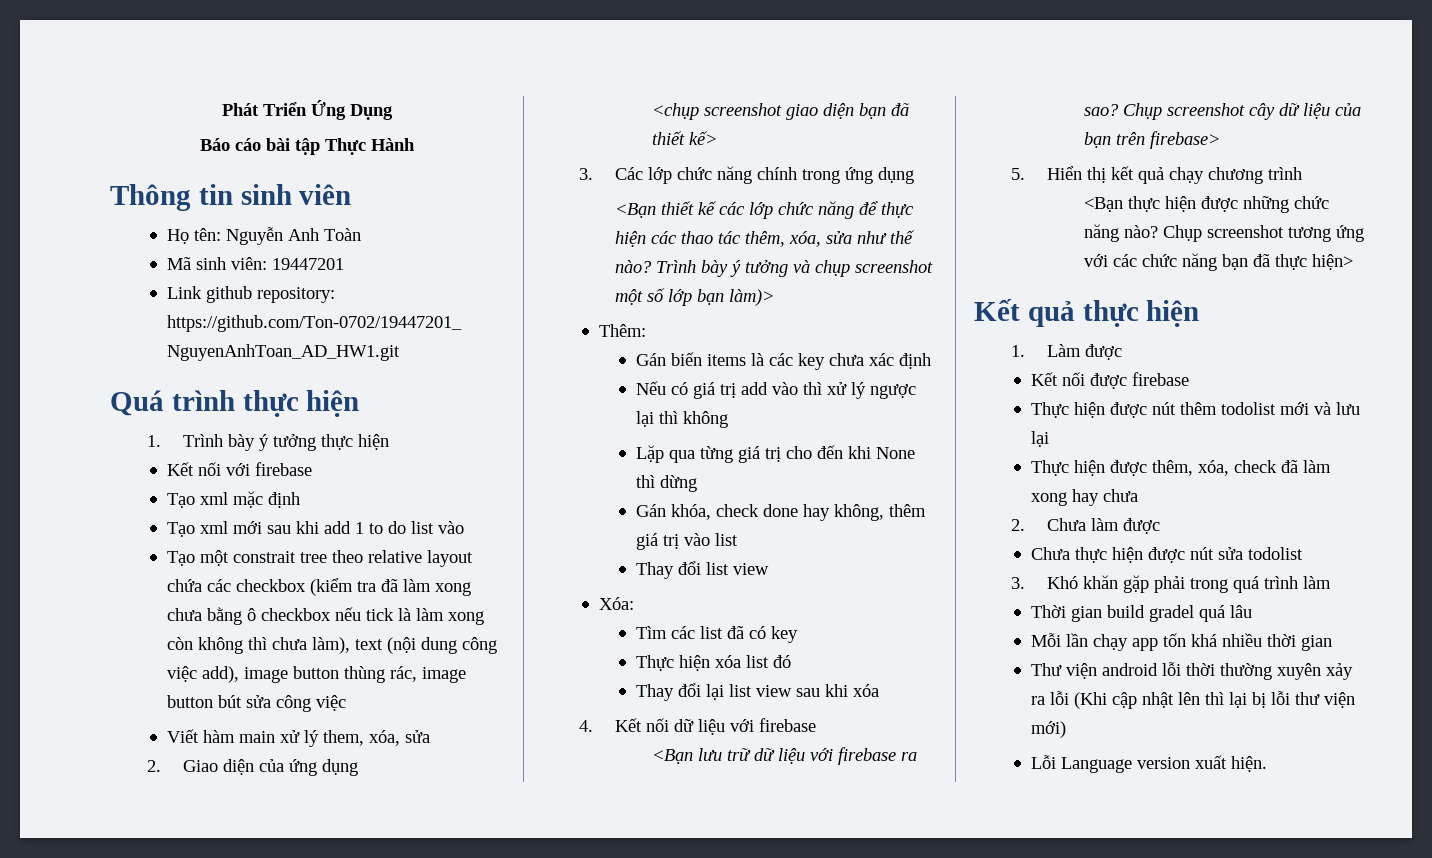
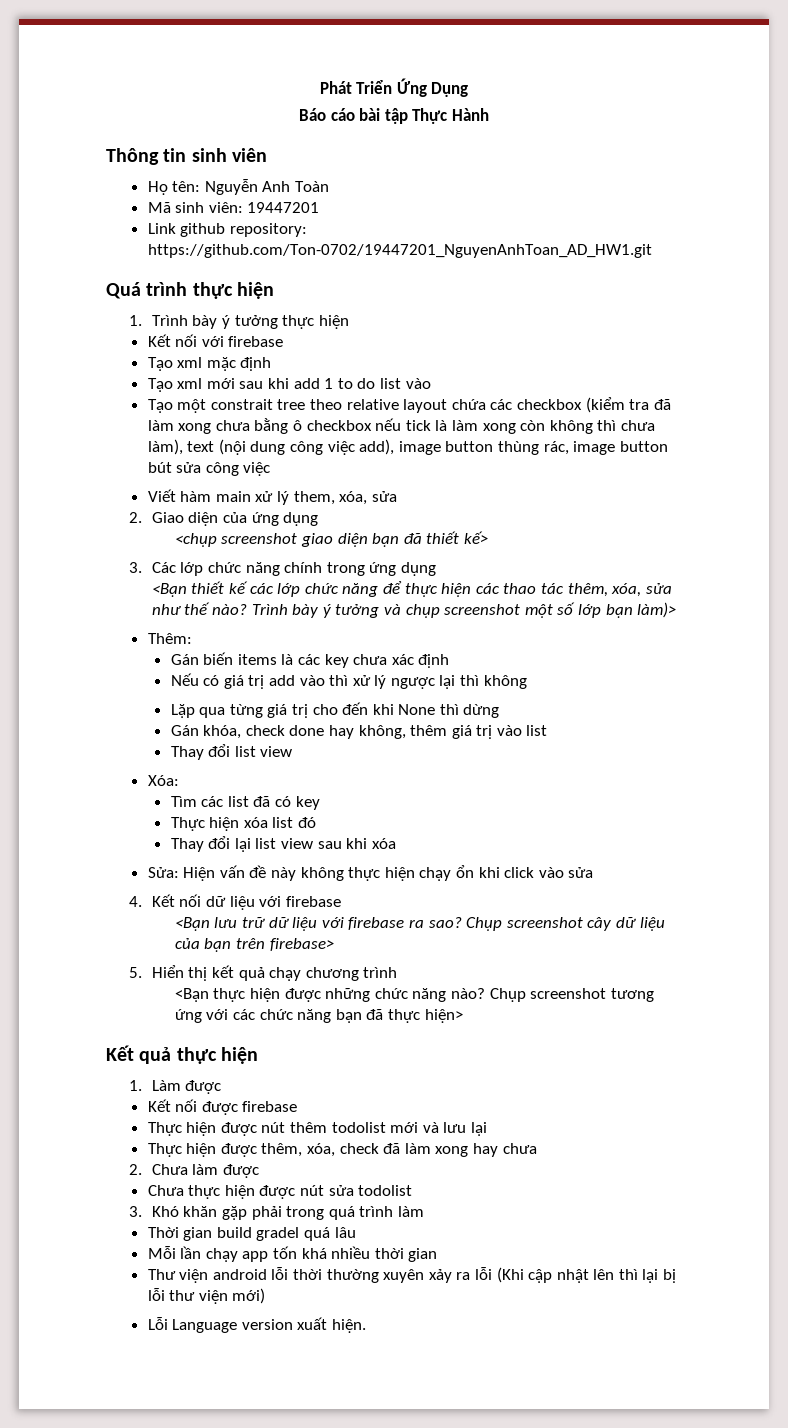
(879, 690) none -> [147,865,594,881] // Sửa: Hiện vấn đề này không thực hiện chạy ổn khi click vào sửa

